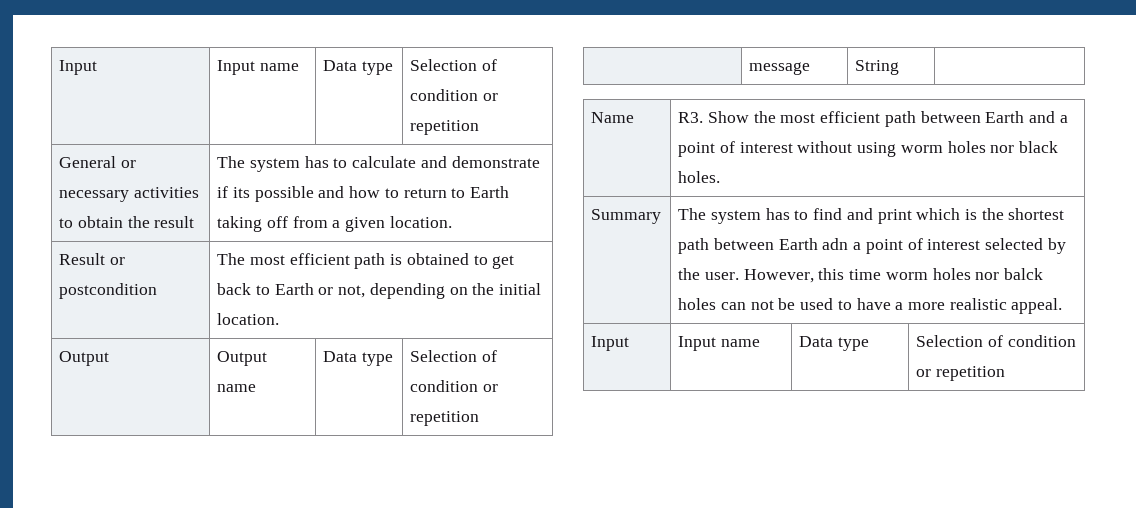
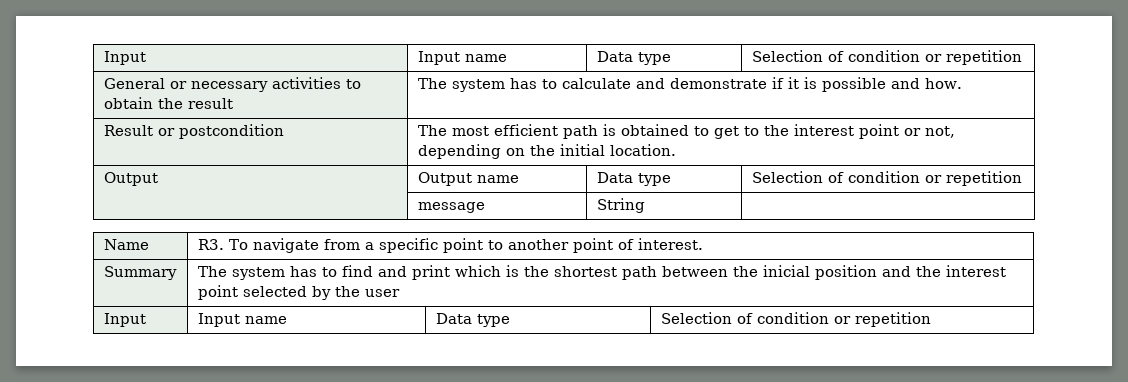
[232,186,510,202] [217,216,452,232] its possible and how to return to Earth taking off from a given location. -> [787,77,962,92] it is possible and how.
[217,283,314,295] back to Earth -> [743,124,899,139] to the interest point
[707,111,1068,127] [678,141,1059,157] [678,171,721,183] Show the most efficient path between Earth and a point of interest without using worm holes nor black holes. -> [228,238,703,253] To navigate from a specific point to another point of interest.
[778,238,1066,254] [678,268,1044,283] [678,298,1063,314] Earth adn a point of interest selected by the user. However, this time worm holes nor balck holes can not be used to have a more realistic appeal. -> [732,265,1006,280] [197,285,400,300] the inicial position and the interest point selected by the user

